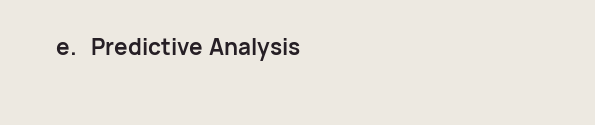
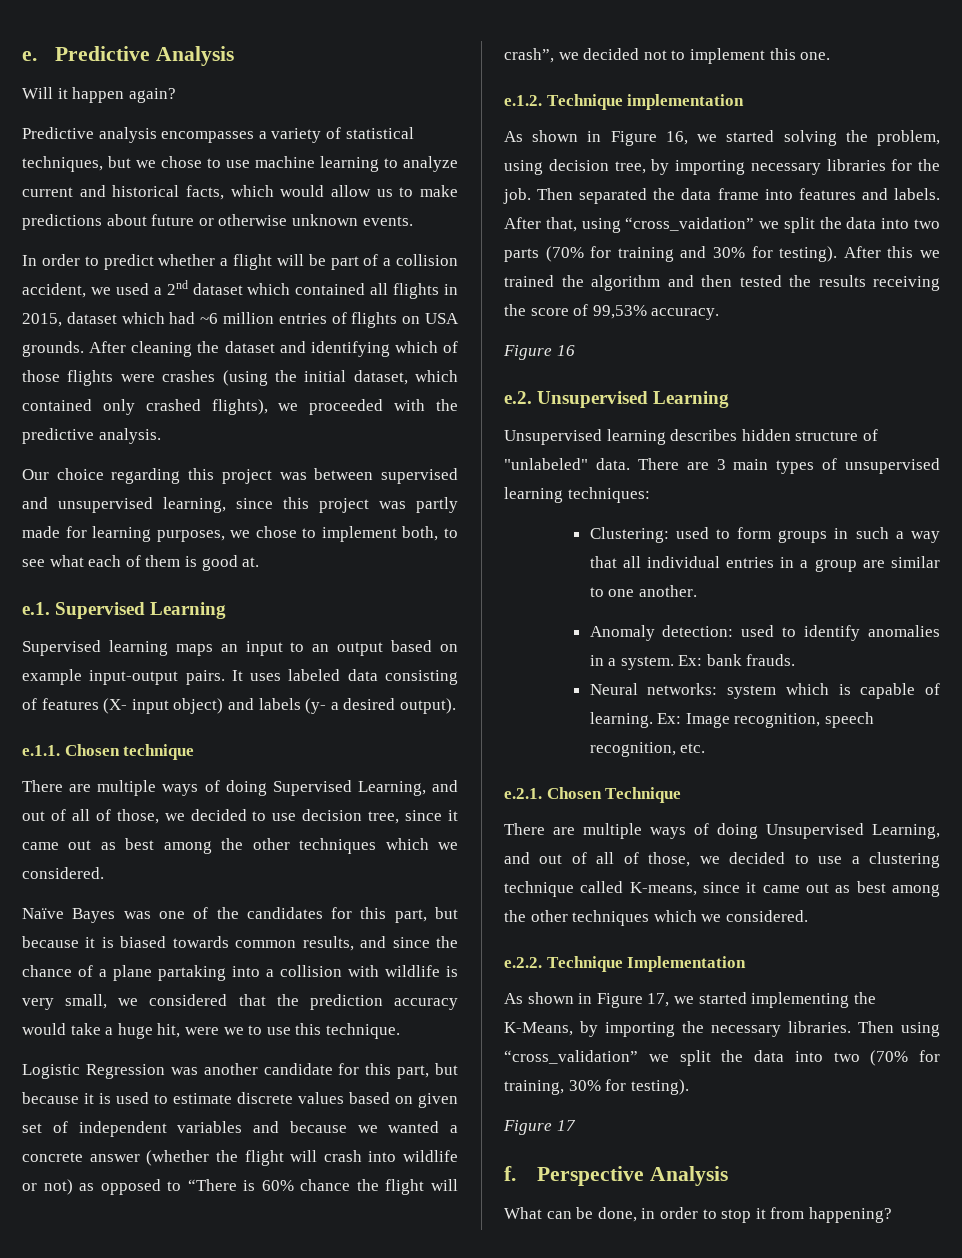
(301, 49) none -> [22,87,176,103] [22,127,414,143] [22,156,458,172] [22,185,459,200] [22,214,413,230] [22,254,458,270] [22,280,458,299] [22,312,459,328] [22,341,458,357] [22,370,458,386] [22,399,458,415] [22,428,161,444] [22,468,459,484] [22,497,458,513] [22,526,458,542] [22,555,260,571] [22,602,227,619] [22,640,459,656] [22,669,458,685] [22,698,456,714] [22,744,195,760] [22,780,458,796] [22,809,458,824] [22,838,459,854] [22,867,104,879] [22,907,459,923] [22,936,459,951] [22,965,458,981] [22,994,458,1010] [22,1023,400,1039] [22,1063,458,1079] [22,1092,458,1108] [22,1121,458,1137] [22,1150,458,1166] [22,1179,458,1195] [504,48,831,64] [504,94,745,110] [504,130,940,146] [504,159,940,175] [503,188,940,204] [504,217,940,233] [504,246,940,262] [504,275,940,291] [504,304,720,320] [503,345,575,360] [504,391,730,408] [504,429,878,445] [504,458,940,474] [504,487,650,503] [589,527,940,543] [589,556,940,572] [589,585,697,597] [589,625,940,641] [589,654,796,670] [589,683,940,699] [589,712,874,728] [589,742,706,757] [504,787,682,803] [504,823,940,839] [504,852,940,868] [504,881,940,897] [504,910,808,926] [504,956,747,972] [504,992,876,1008] [504,1021,940,1037] [504,1050,940,1066] [504,1079,689,1095] [503,1120,576,1135] [504,1166,729,1186] [504,1207,892,1223] // Will it happen again? // Predictive analysis encompasses a variety of statistical techniques, but we chose to use machine learning to analyze current and historical facts, which would allow us to make predictions about future or otherwise unknown events. // In order to predict whether a flight will be part of a collision accident, we used a 2nd dataset which contained all flights in 2015, dataset which had ~6 million entries of flights on USA grounds. After cleaning the dataset and identifying which of those flights were crashes (using the initial dataset, which contained only crashed flights), we proceeded with the predictive analysis. // Our choice regarding this project was between supervised and unsupervised learning, since this project was partly made for learning purposes, we chose to implement both, to see what each of them is good at. // e.1. Supervised Learning // Supervised learning maps an input to an output based on example input-output pairs. It uses labeled data consisting of features (X- input object) and labels (y- a desired output). // e.1.1. Chosen technique // There are multiple ways of doing Supervised Learning, and out of all of those, we decided to use decision tree, since it came out as best among the other techniques which we considered. // Naïve Bayes was one of the candidates for this part, but because it is biased towards common results, and since the chance of a plane partaking into a collision with wildlife is very small, we considered that the prediction accuracy would take a huge hit, were we to use this technique. // Logistic Regression was another candidate for this part, but because it is used to estimate discrete values based on given set of independent variables and because we wanted a concrete answer (whether the flight will crash into wildlife or not) as opposed to “There is 60% chance the flight will crash”, we decided not to implement this one. // e.1.2. Technique implementation // As shown in Figure 16, we started solving the problem, using decision tree, by importing necessary libraries for the job. Then separated the data frame into features and labels. After that, using “cross_vaidation” we split the data into two parts (70% for training and 30% for testing). After this we trained the algorithm and then tested the results receiving the score of 99,53% accuracy. // Figure 16 // e.2. Unsupervised Learning // Unsupervised learning describes hidden structure of "unlabeled" data. There are 3 main types of unsupervised learning techniques: // Clustering: used to form groups in such a way that all individual entries in a group are similar to one another. // Anomaly detection: used to identify anomalies in a system. Ex: bank frauds. // Neural networks: system which is capable of learning. Ex: Image recognition, speech recognition, etc. // e.2.1. Chosen Technique // There are multiple ways of doing Unsupervised Learning, and out of all of those, we decided to use a clustering technique called K-means, since it came out as best among the other techniques which we considered. // e.2.2. Technique Implementation // As shown in Figure 17, we started implementing the K-Means, by importing the necessary libraries. Then using “cross_validation” we split the data into two (70% for training, 30% for testing). // Figure 17 // f. Perspective Analysis // What can be done, in order to stop it from happening?

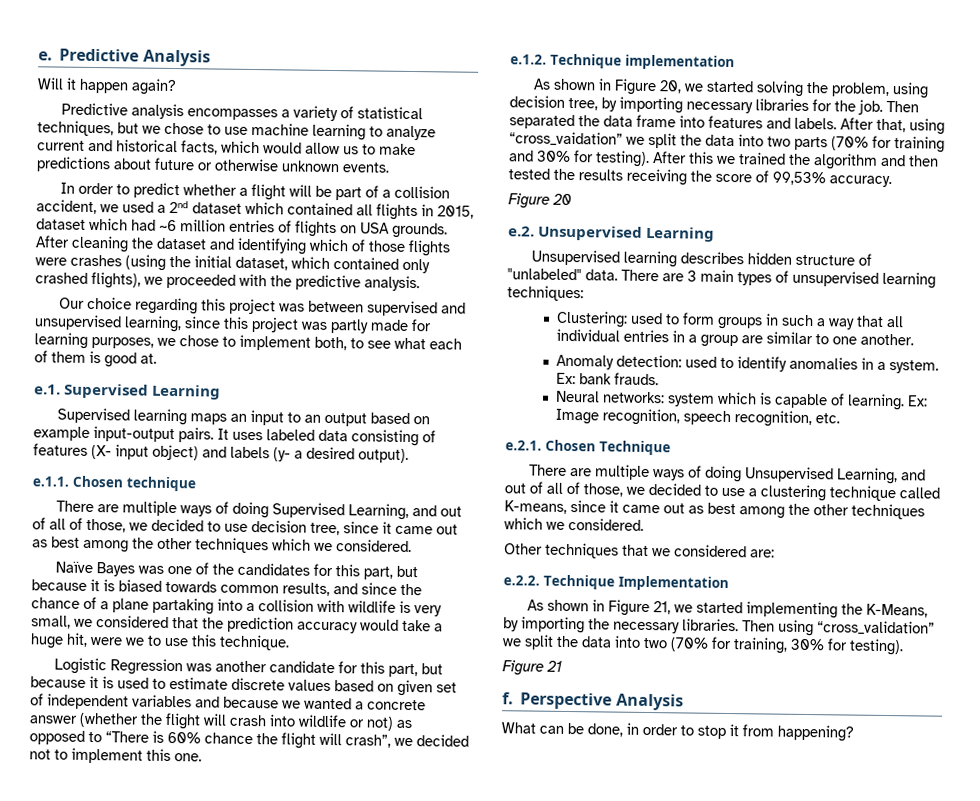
[665,131,688,145] 16, -> [659,80,683,94] 20,
[556,345,575,356] 16 -> [552,193,572,206] 20
(808, 916) none -> [504,542,775,559] // Other techniques that we considered are:
[647,993,670,1007] 17, -> [653,601,672,615] 21,
[556,1120,576,1131] 17 -> [546,660,562,672] 21

